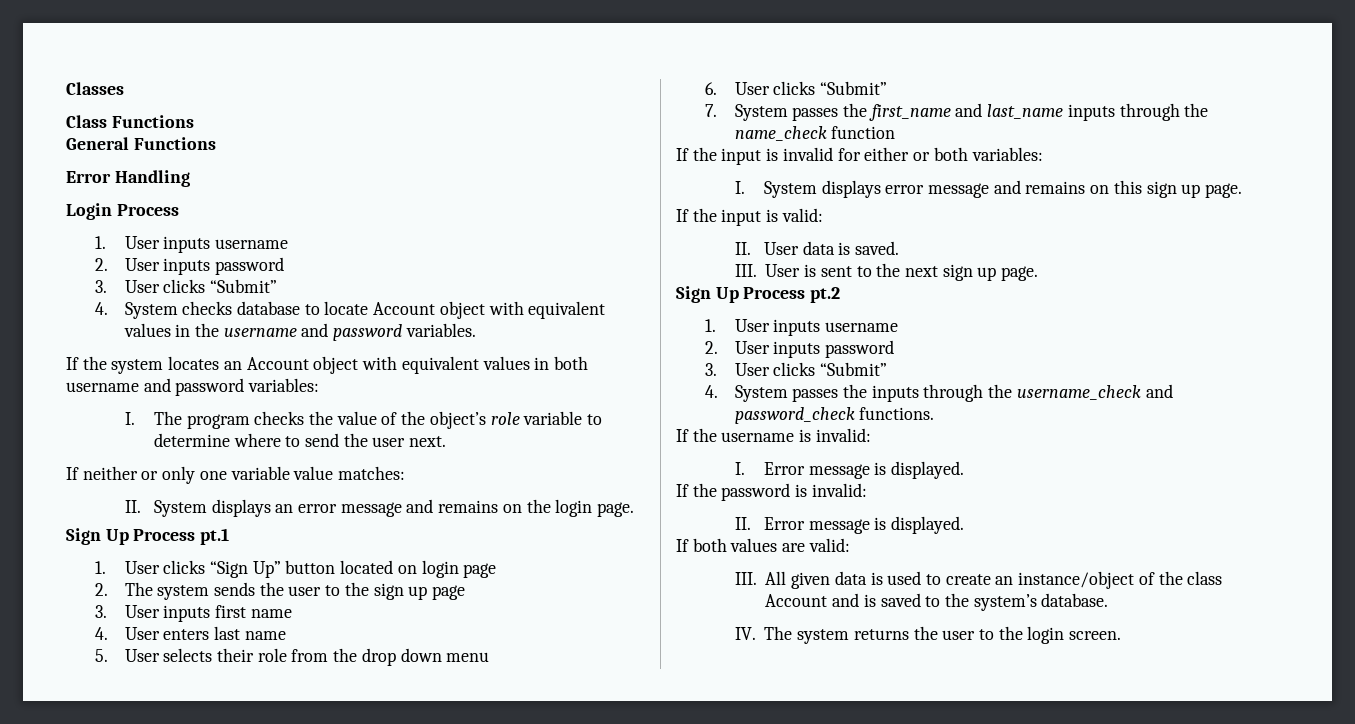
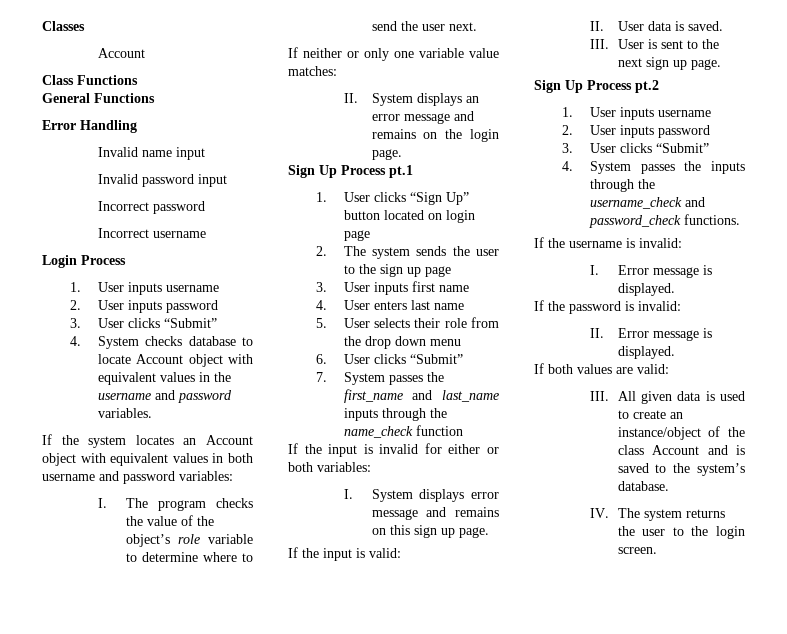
(124, 88) none -> [97,48,145,58] // Account
(190, 178) none -> [97,147,205,160] [97,174,227,187] [97,201,205,214] [97,228,206,238] // Invalid name input // Invalid password input // Incorrect password // Incorrect username

